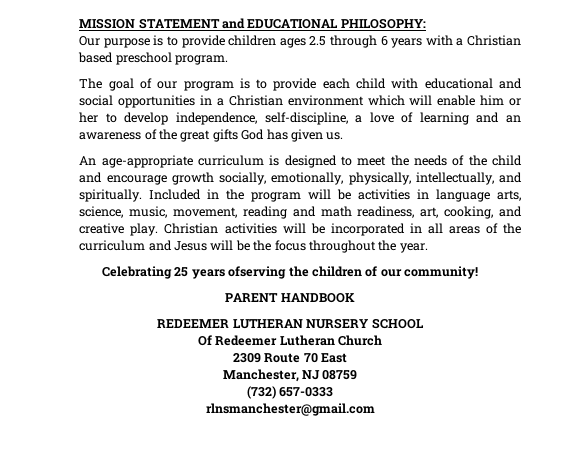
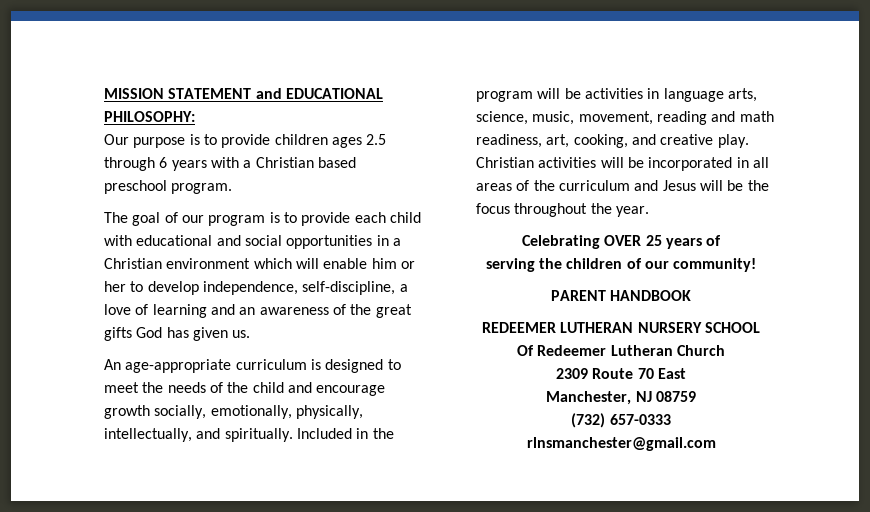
(172, 272) none -> [604,235,642,246] OVER
[228,266,287,279] ofserving -> [706,235,722,246] [485,258,535,272] of // serving

